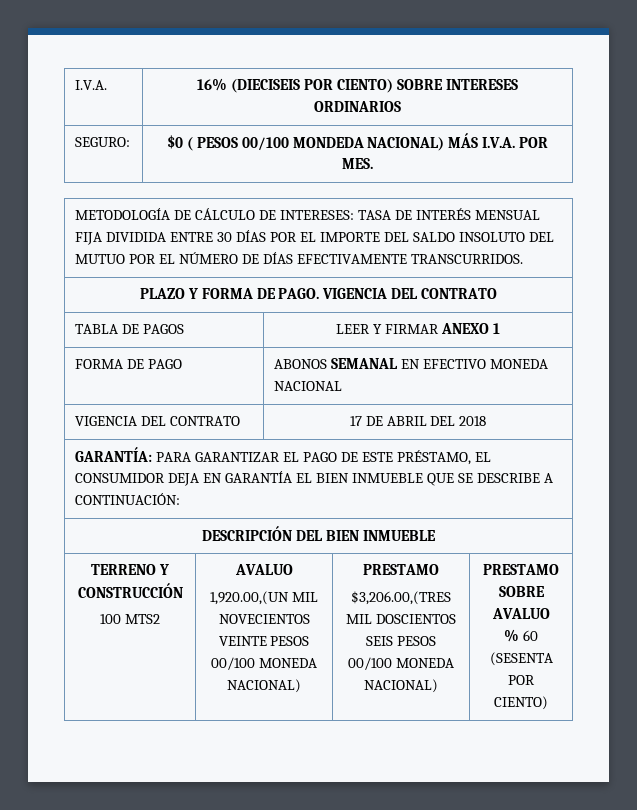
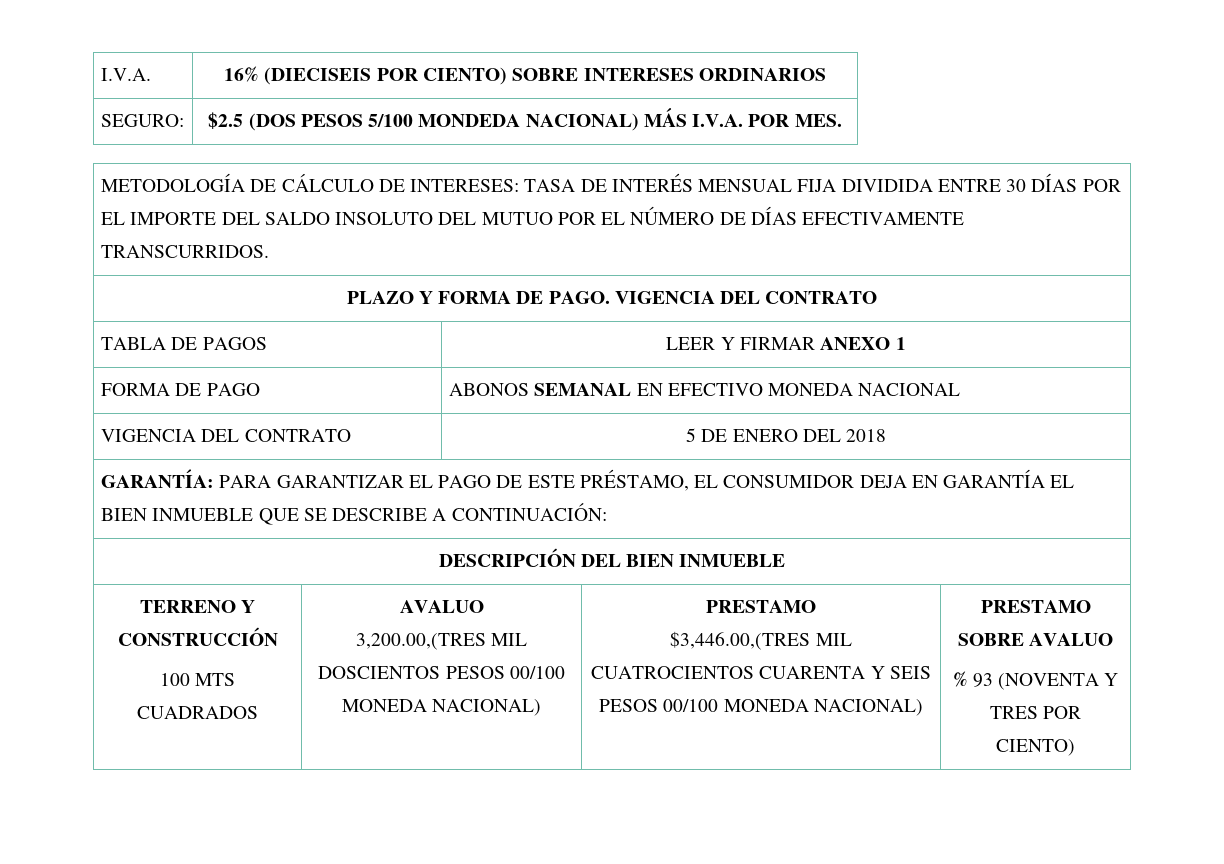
[166,135,289,151] $0 ( PESOS 00/100 -> [208,112,414,131] $2.5 (DOS PESOS 5/100
[349,416,427,426] 17 DE ABRIL -> [685,428,798,442] 5 DE ENERO
[124,614,160,624] [234,564,293,575] [210,591,318,605] [218,614,310,624] [218,636,267,646] MTS2 | AVALUO // 1,920.00,(UN MIL NOVECIENTOS VEINTE -> [195,673,236,686] [137,706,258,719] [399,600,484,613] [355,633,528,650] [318,666,441,679] MTS CUADRADOS | AVALUO // 3,200.00,(TRES MIL DOSCIENTOS
[351,591,451,605] [346,614,456,624] $3,206.00,(TRES MIL DOSCIENTOS -> [670,631,852,650] [591,666,885,679] $3,446.00,(TRES MIL CUATROCIENTOS CUARENTA Y
[522,630,538,641] [489,652,553,666] 60 (SESENTA -> [972,673,1119,690] [989,706,1038,719] 93 (NOVENTA Y TRES

